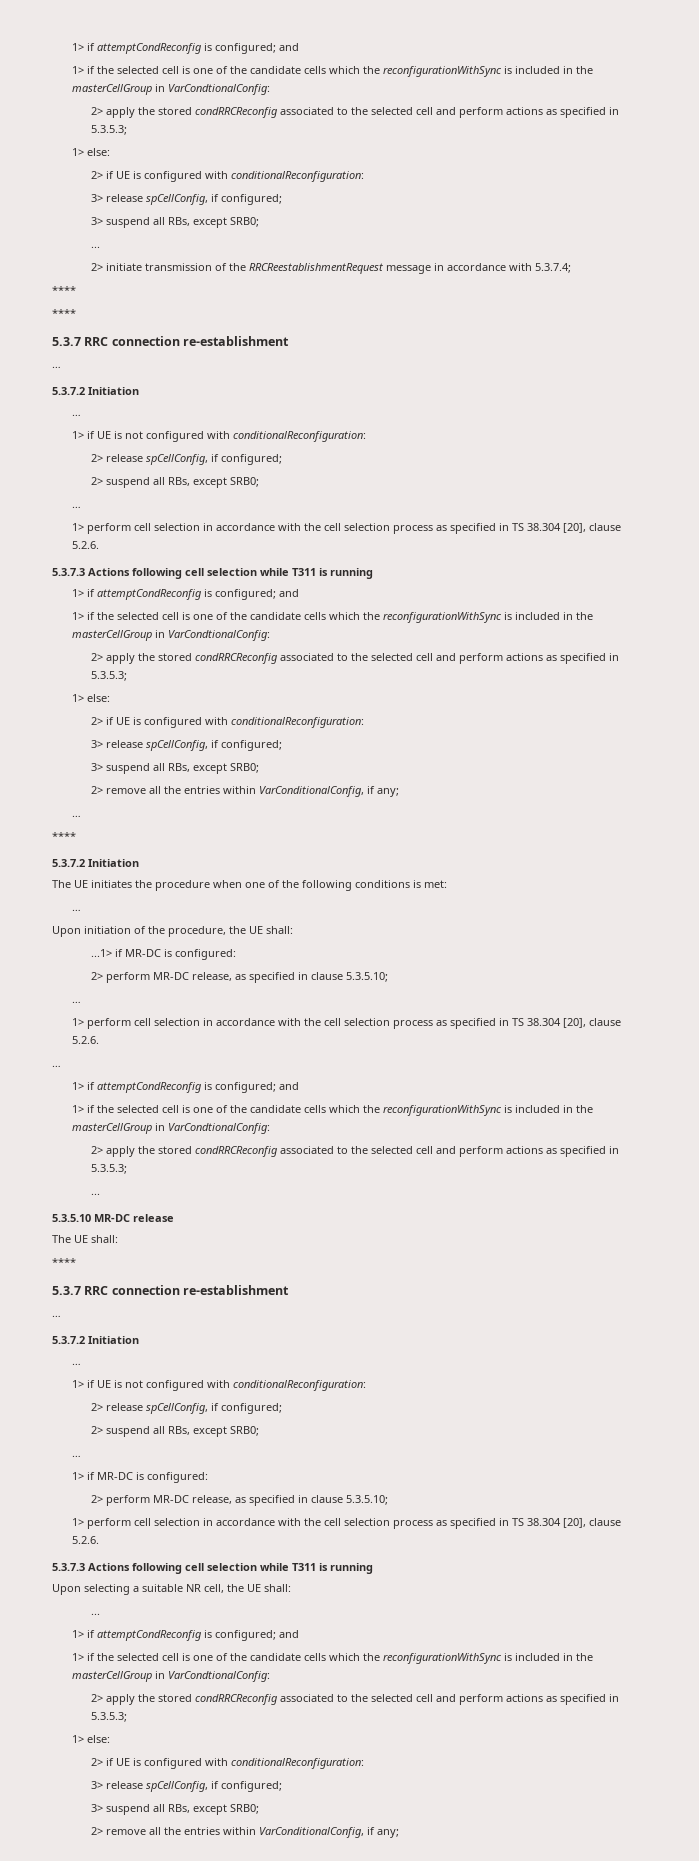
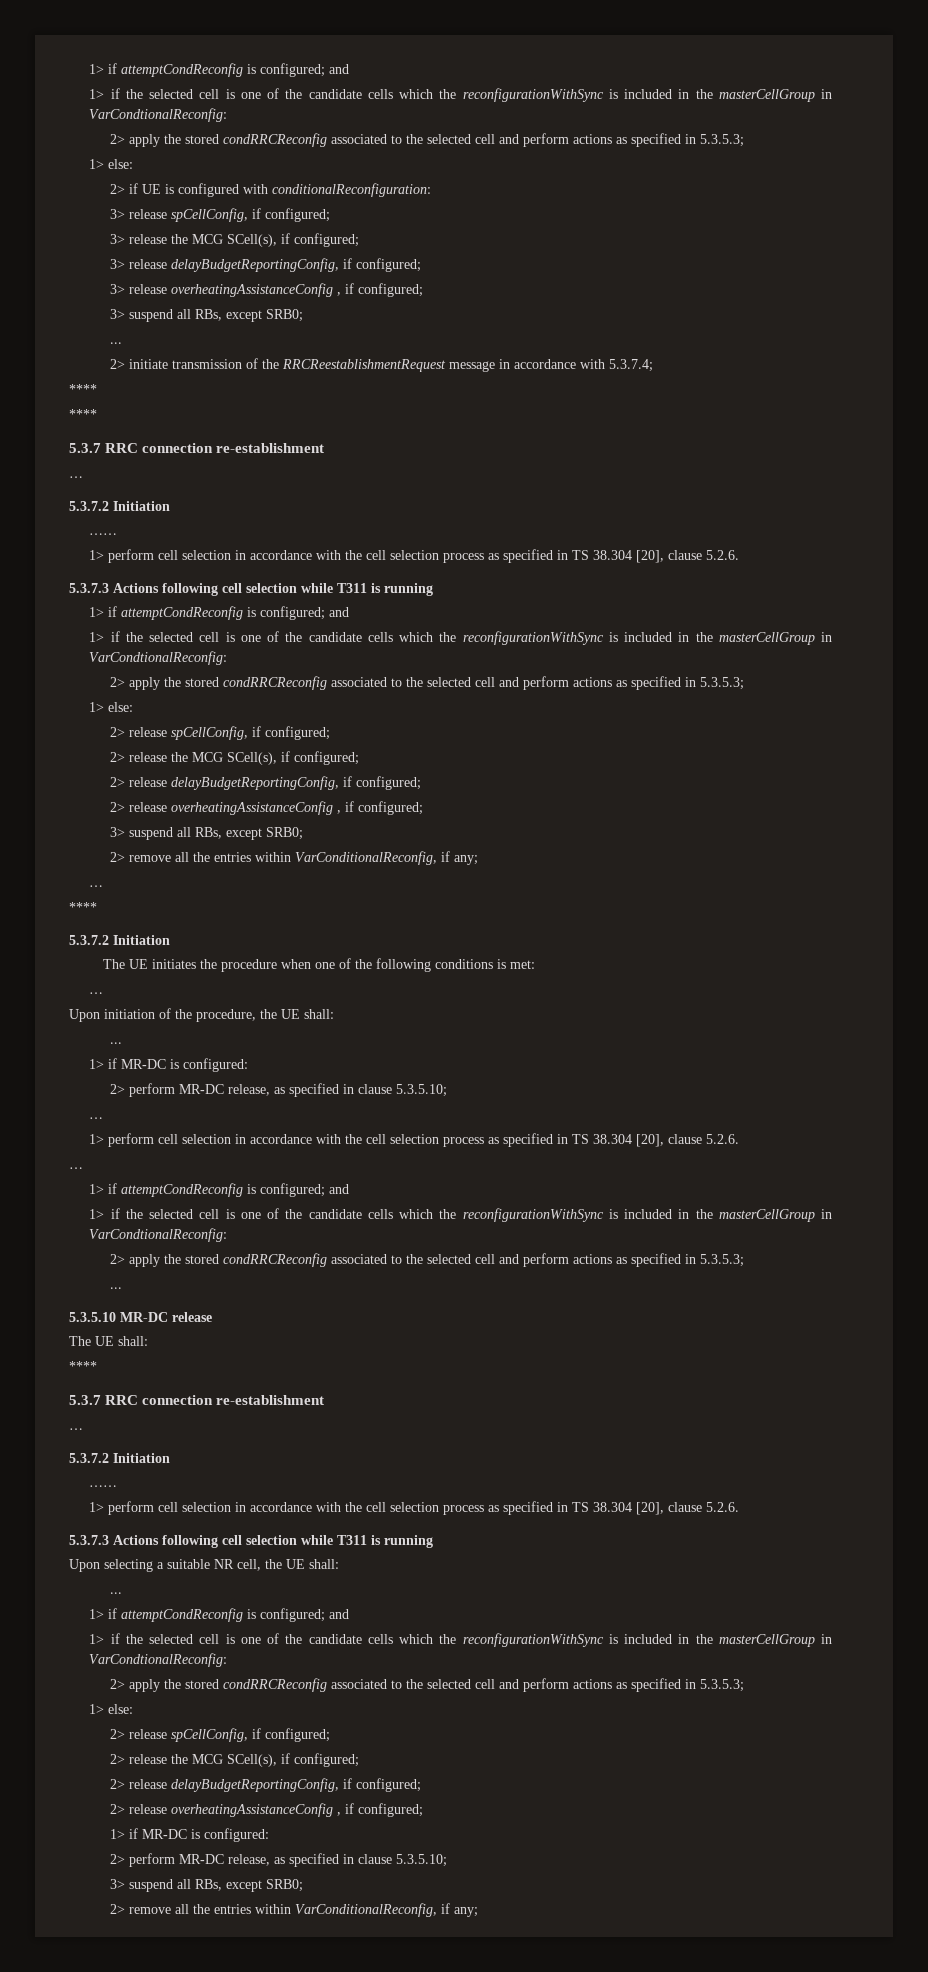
[167,84,270,95] VarCondtionalConfig: -> [89,108,228,122] VarCondtionalReconfig:
(283, 199) none -> [109,233,359,247] [109,258,421,272] [109,283,423,297] // 3> release the MCG SCell(s), if configured; // 3> release delayBudgetReportingConfig, if configured; // 3> release overheatingAssistanceConfig , if configured;
[71,414,81,416] [71,431,366,442] [91,454,283,465] [91,477,260,488] [71,506,81,508] … // 1> if UE is not configured with conditionalReconfiguration: // 2> release spCellConfig, if configured; // 2> suspend all RBs, except SRB0; // … -> [89,533,118,535] ……
[167,630,270,641] VarCondtionalConfig: -> [89,651,228,665] VarCondtionalReconfig:
[106,717,365,728] [91,740,209,751] if UE is configured with conditionalReconfiguration: // 3> release spCellConfig, -> [128,726,330,740] [109,751,359,765] [109,776,421,790] [109,801,341,815] release spCellConfig, if configured; // 2> release the MCG SCell(s), if configured; // 2> release delayBudgetReportingConfig, if configured; // 2> release overheatingAssistanceConfig ,
[259,786,365,797] VarConditionalConfig, -> [294,851,437,865] VarConditionalReconfig,
[91,949,113,957] ...1> -> [109,1042,122,1044] [89,1059,105,1069] ... // 1>
[167,1123,270,1134] VarCondtionalConfig: -> [89,1228,228,1242] VarCondtionalReconfig:
[71,1363,81,1365] [71,1380,366,1391] [91,1403,283,1414] [91,1426,260,1437] [71,1455,81,1457] [71,1472,208,1483] [91,1495,389,1506] … // 1> if UE is not configured with conditionalReconfiguration: // 2> release spCellConfig, if configured; // 2> suspend all RBs, except SRB0; // … // 1> if MR-DC is configured: // 2> perform MR-DC release, as specified in clause 5.3.5.10; -> [89,1485,118,1487] ……
[167,1671,270,1682] VarCondtionalConfig: -> [89,1653,228,1667] VarCondtionalReconfig:
[106,1758,365,1769] [91,1781,283,1792] if UE is configured with conditionalReconfiguration: // 3> release spCellConfig, if configured; -> [128,1728,330,1742] [109,1753,359,1767] [109,1778,421,1792] [109,1803,423,1817] [109,1828,269,1842] [109,1853,447,1867] release spCellConfig, if configured; // 2> release the MCG SCell(s), if configured; // 2> release delayBudgetReportingConfig, if configured; // 2> release overheatingAssistanceConfig , if configured; // 1> if MR-DC is configured: // 2> perform MR-DC release, as specified in clause 5.3.5.10;
[259,1827,365,1838] VarConditionalConfig, -> [294,1903,437,1917] VarConditionalReconfig,

